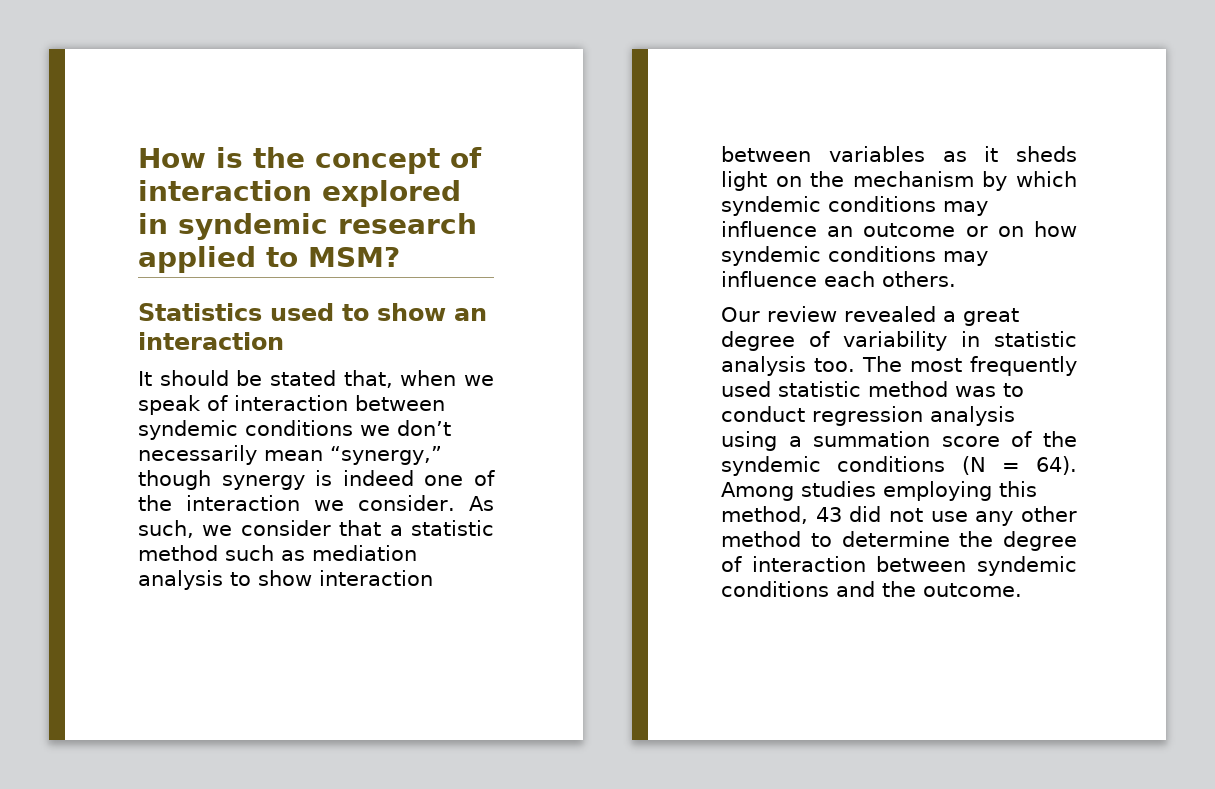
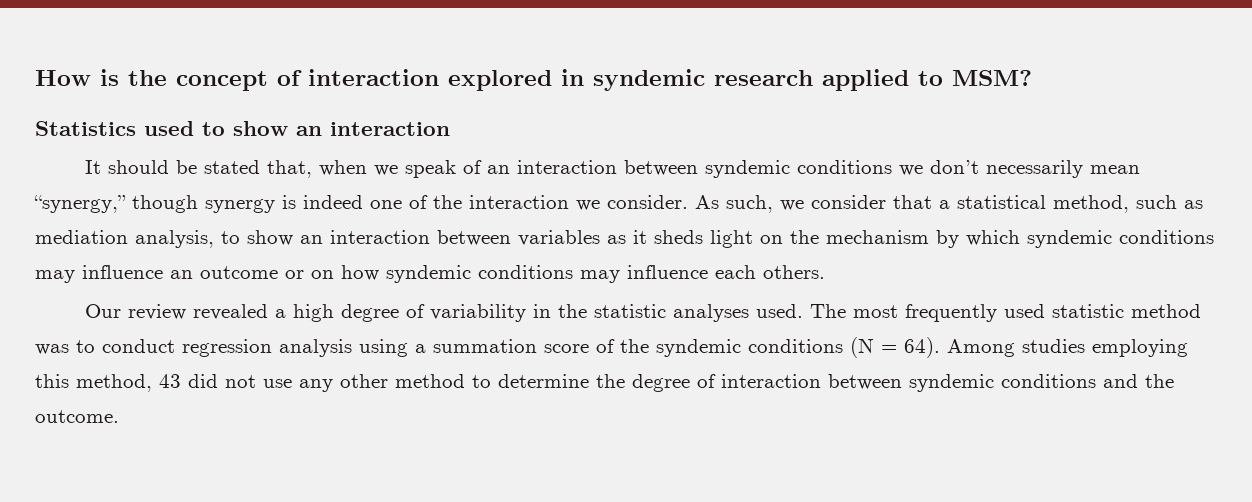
(228, 403) none -> [487,165,511,174] an
[411,520,494,536] [138,545,218,561] statistic method -> [957,195,1129,213] statistical method,
[138,570,312,590] analysis to show -> [135,230,323,248] analysis, to show an
[963,308,1019,326] great -> [293,304,335,322] high
[994,331,1077,347] [721,356,855,376] statistic analysis too. -> [558,304,804,322] the statistic analyses used.

